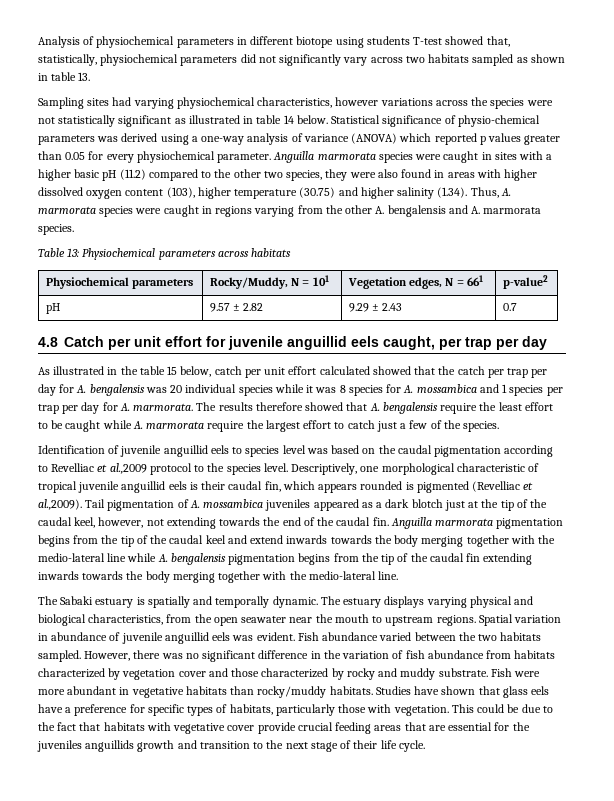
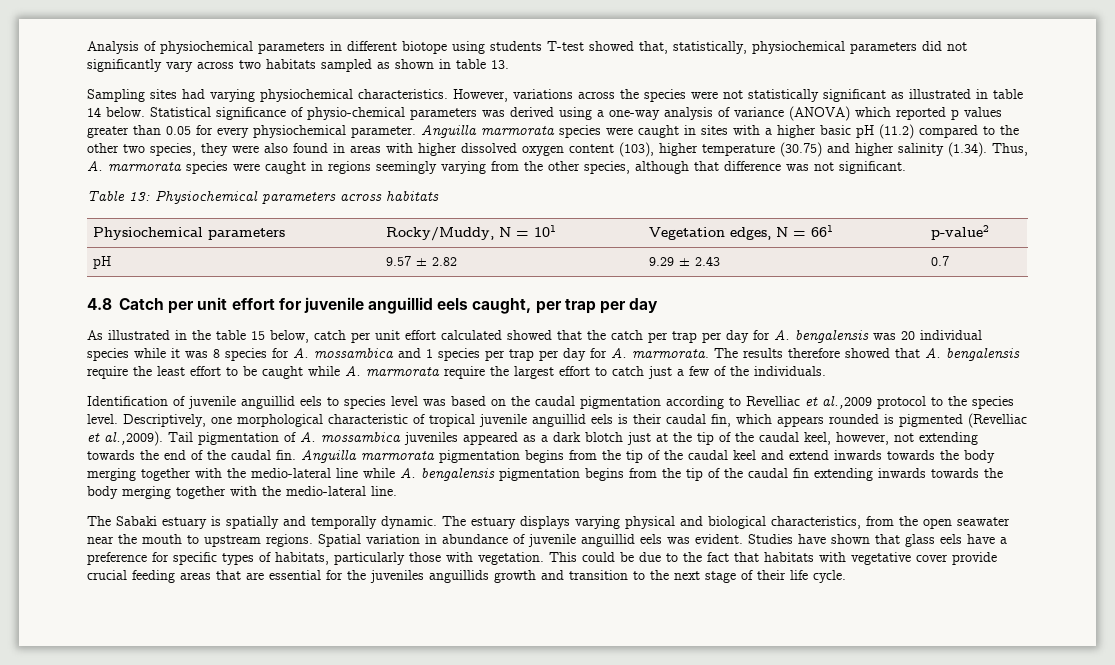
[257,97,379,108] characteristics, however -> [358,89,508,102] characteristics. However,
(253, 211) none -> [376,161,437,174] seemingly
[375,205,542,217] [38,224,74,235] A. bengalensis and A. marmorata species. -> [584,161,906,174] species, although that difference was not significant.
[463,421,500,432] species. -> [754,366,826,376] individuals.
[297,632,542,641] [38,650,556,662] [38,668,541,680] [38,686,373,698] Fish abundance varied between the two habitats sampled. However, there was no significant difference in the variation of fish abundance from habitats characterized by vegetation cover and those characterized by rocky and muddy substrate. Fish were more abundant in vegetative habitats than rocky/muddy habitats. -> (743, 539) none

